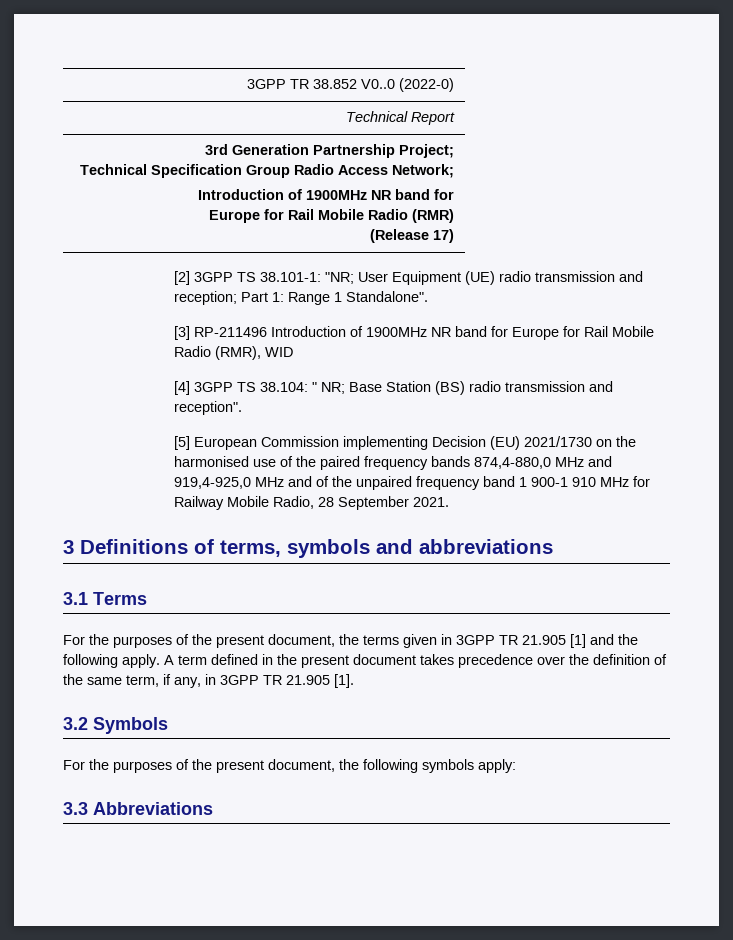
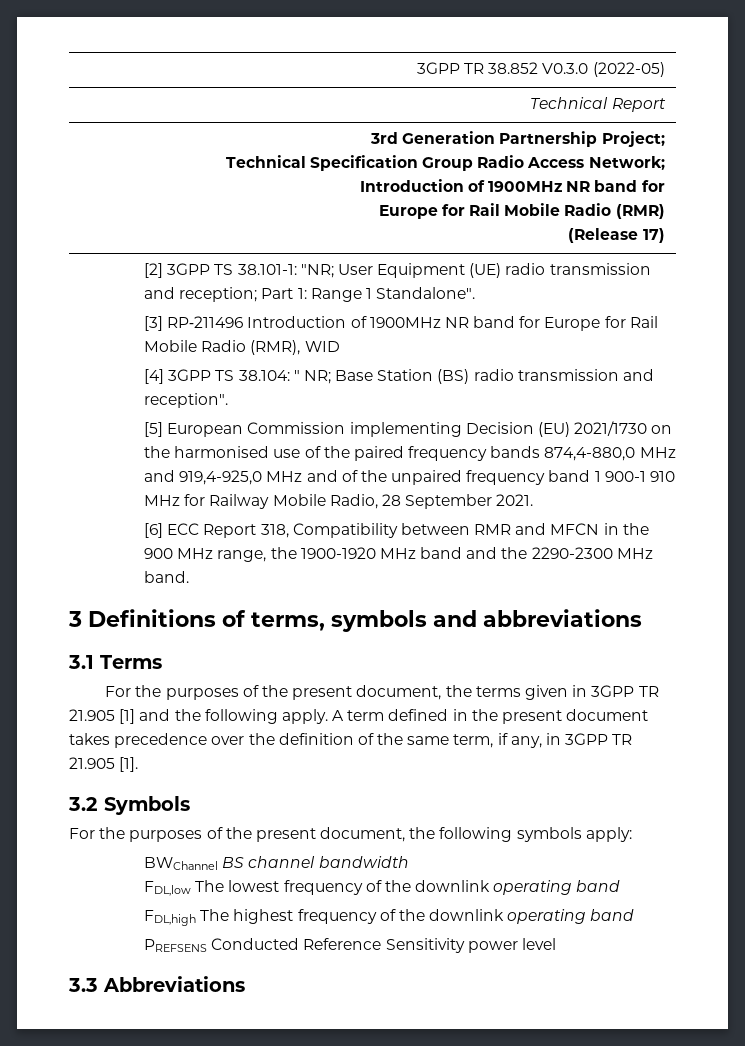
[361,78,455,92] V0..0 (2022-0) -> [542,62,665,77] V0.3.0 (2022-05)
(449, 502) none -> [143,523,649,538] [143,547,653,562] [143,571,189,583] // [6] ECC Report 318, Compatibility between RMR and MFCN in the 900 MHz range, the 1900-1920 MHz band and the 2290-2300 MHz band.
(516, 766) none -> [143,856,409,870] [143,880,621,896] [143,909,635,926] [143,938,556,953] // BWChannel BS channel bandwidth // FDL,low The lowest frequency of the downlink operating band // FDL,high The highest frequency of the downlink operating band // PREFSENS Conducted Reference Sensitivity power level

